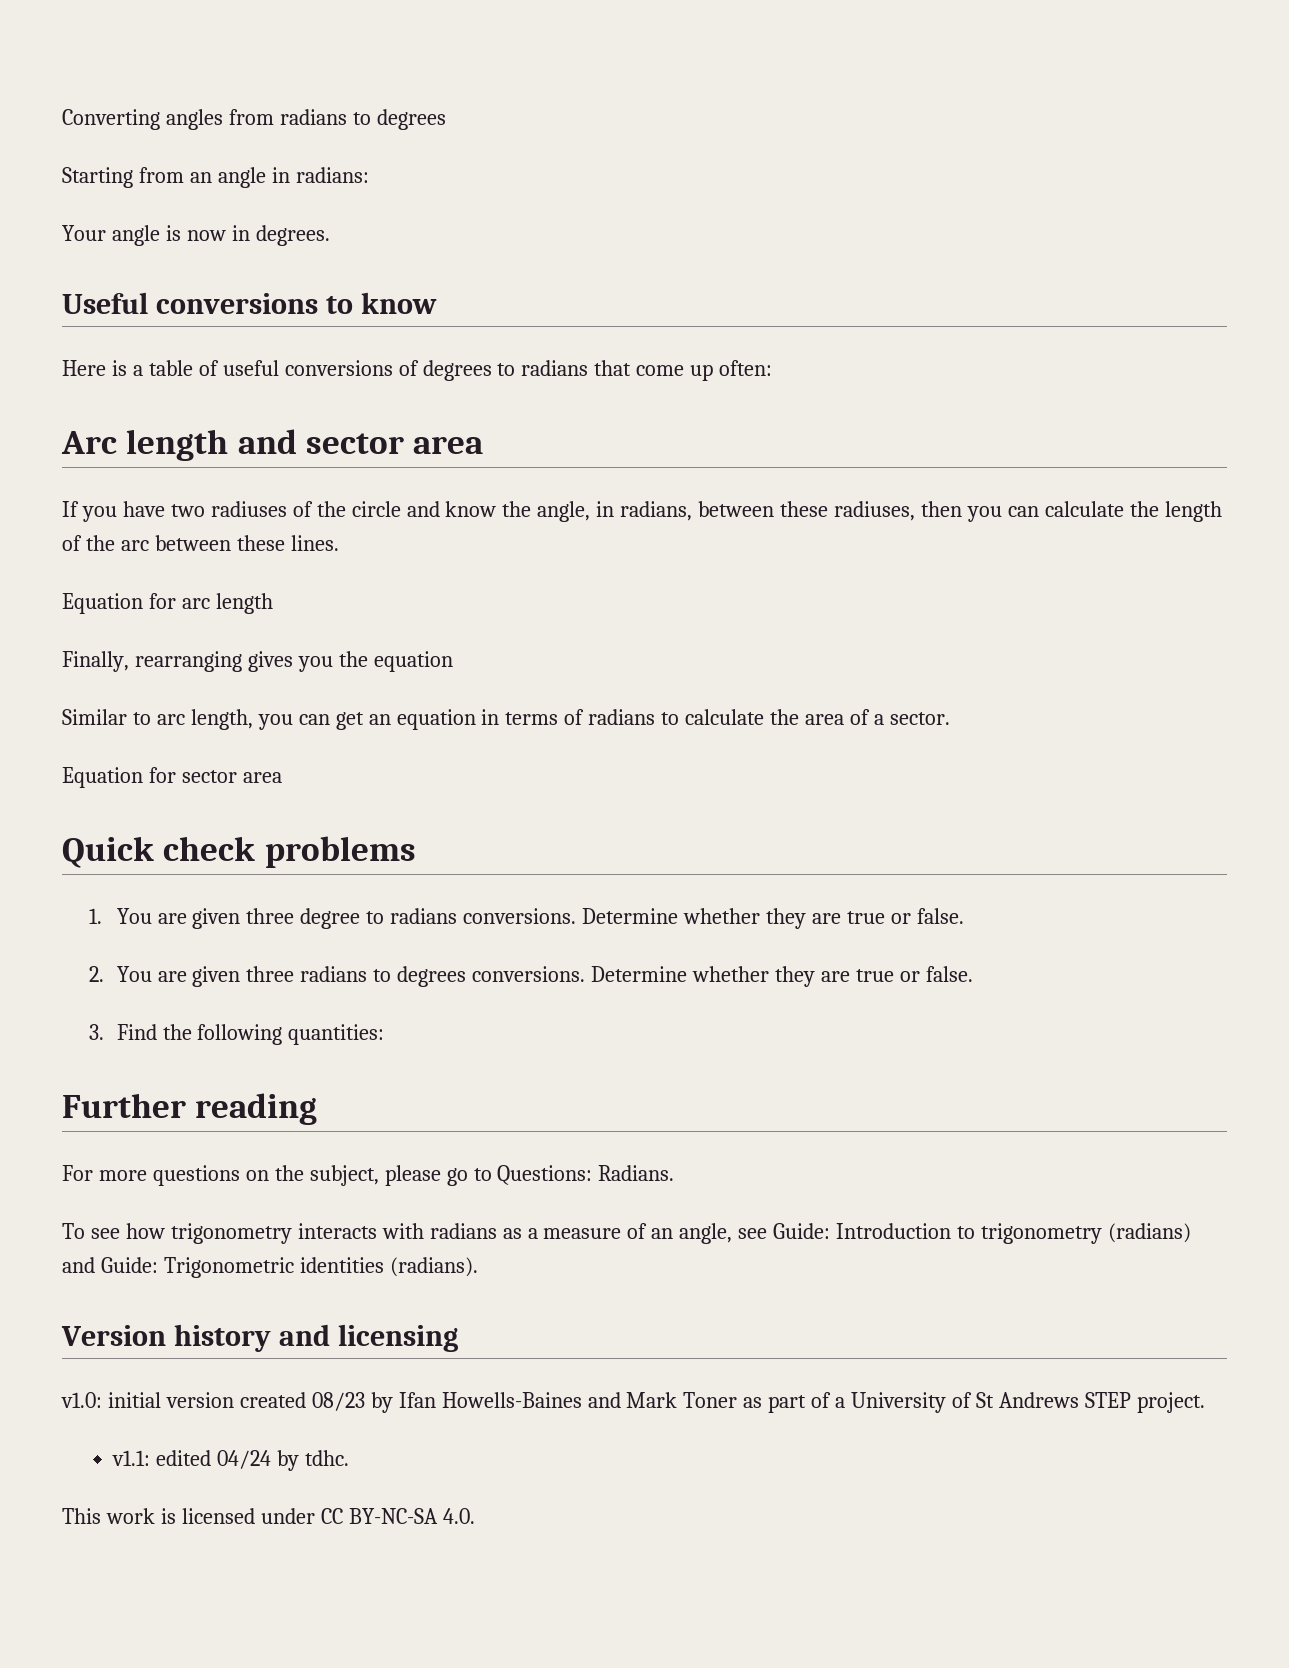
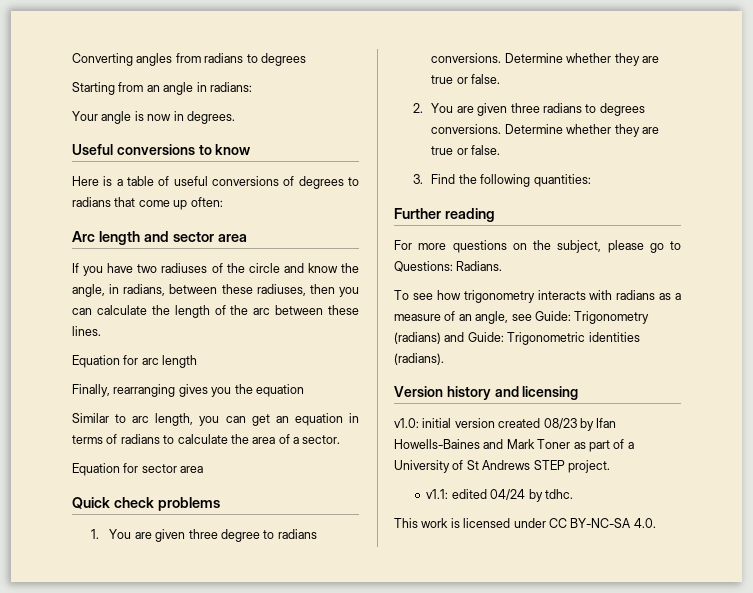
[836,1223,1102,1244] Introduction to trigonometry -> [574,311,650,324] Trigonometry

